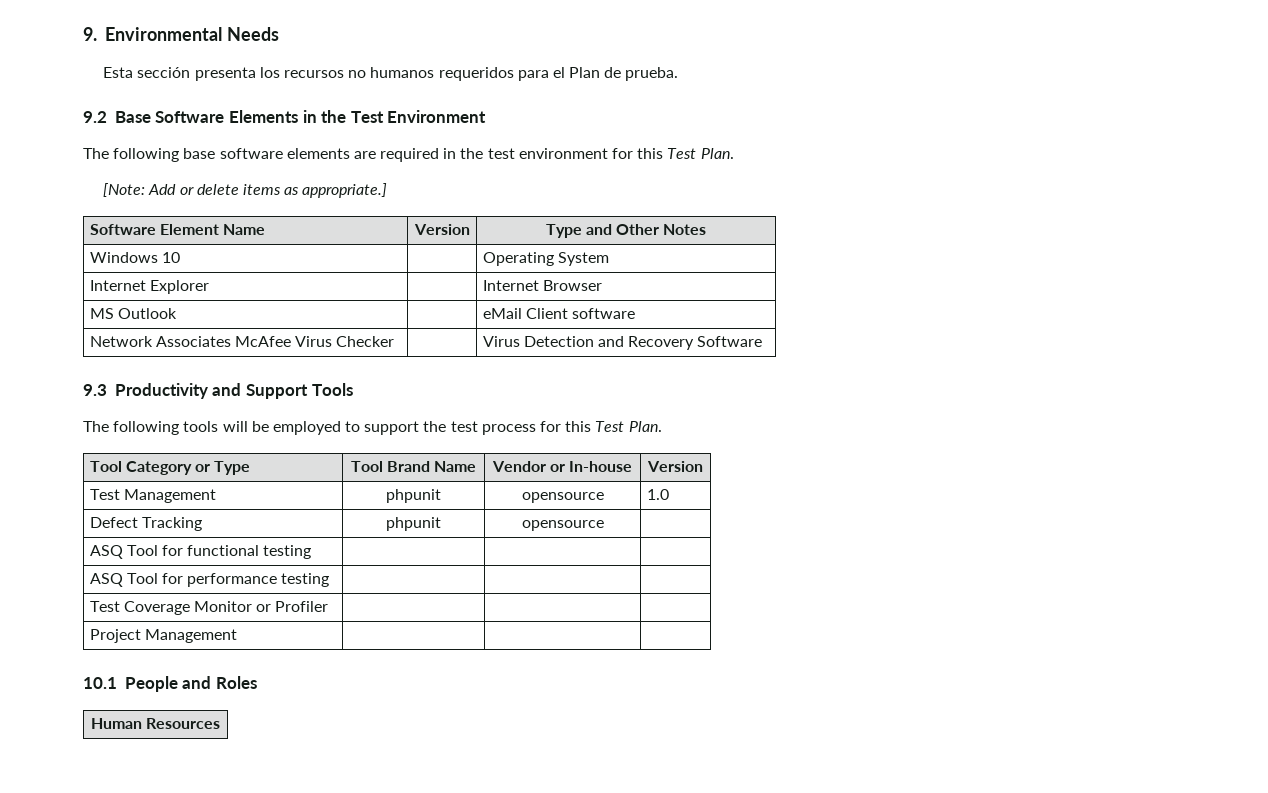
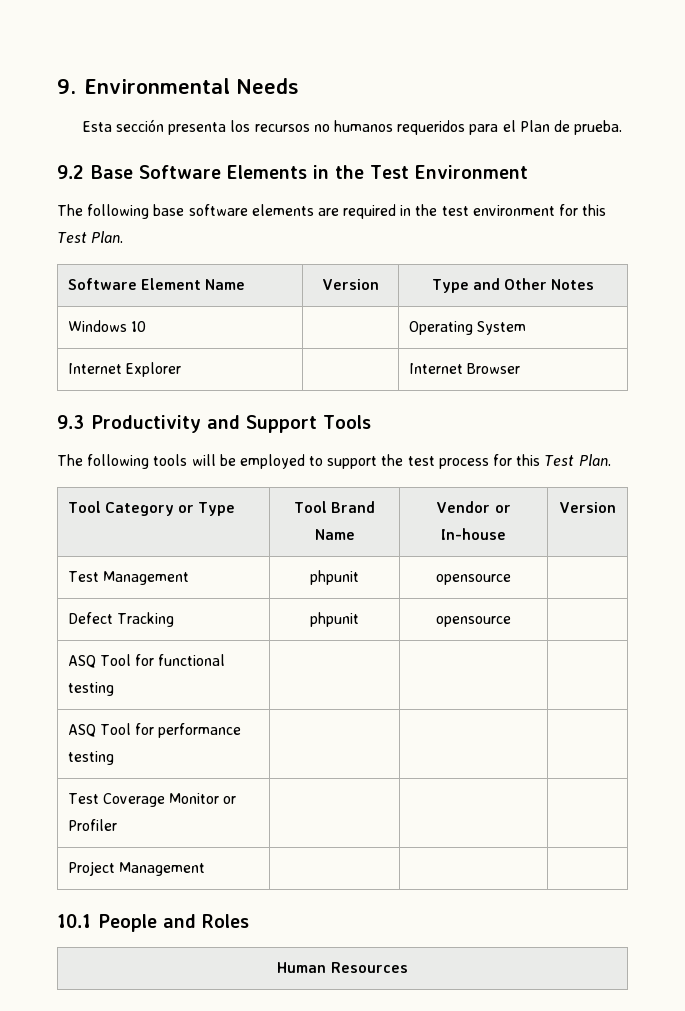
[103,183,388,198] // [Note: Add or delete items as appropriate.] -> (124, 237) none
[89,308,177,319] [482,308,636,319] [89,336,395,347] [482,336,763,350] // MS Outlook | | eMail Client software // Network Associates McAfee Virus Checker | | Virus Detection and Recovery Software -> (520, 368) none
[646,489,669,500] 1.0 -> (511, 579) none

